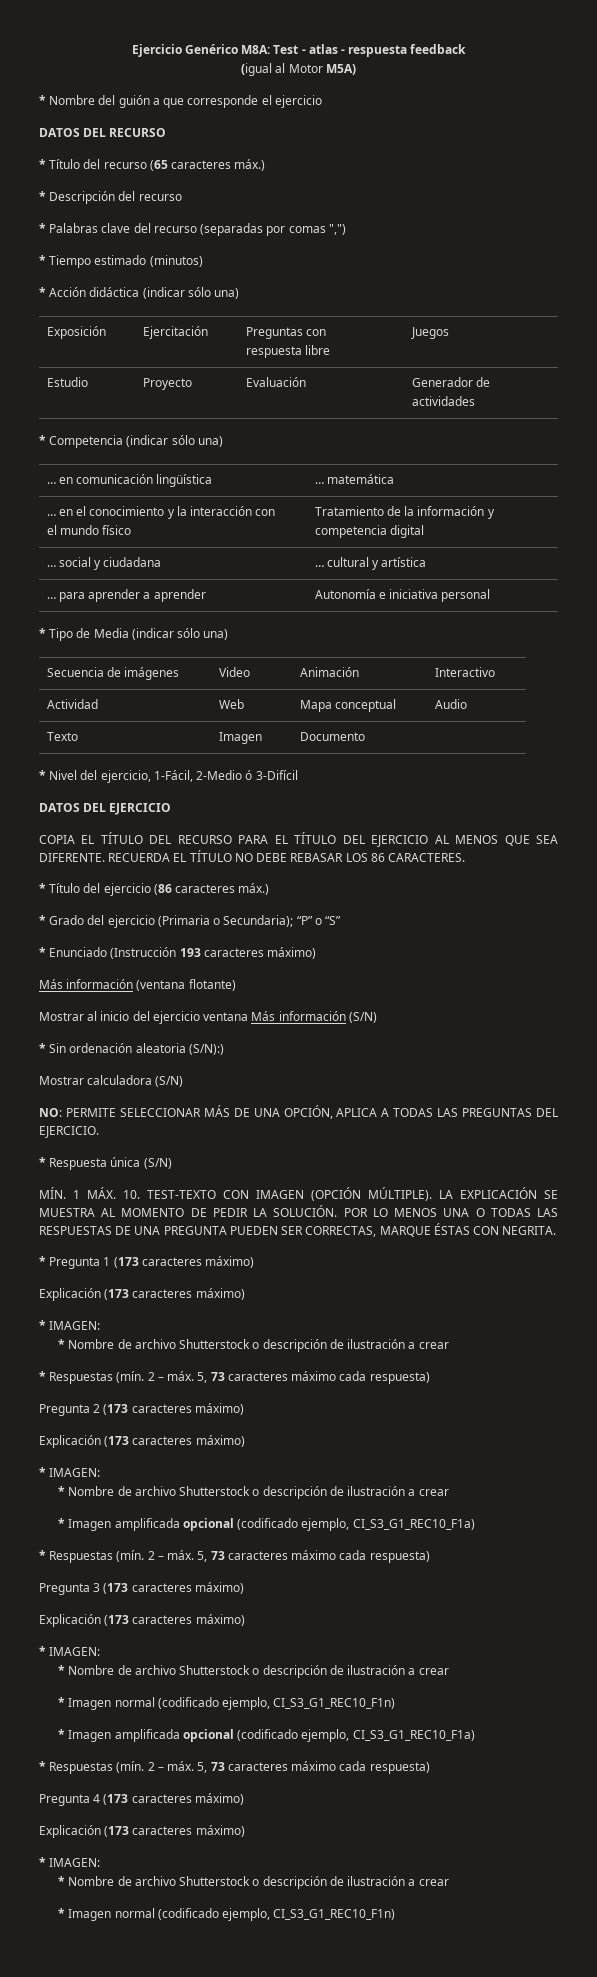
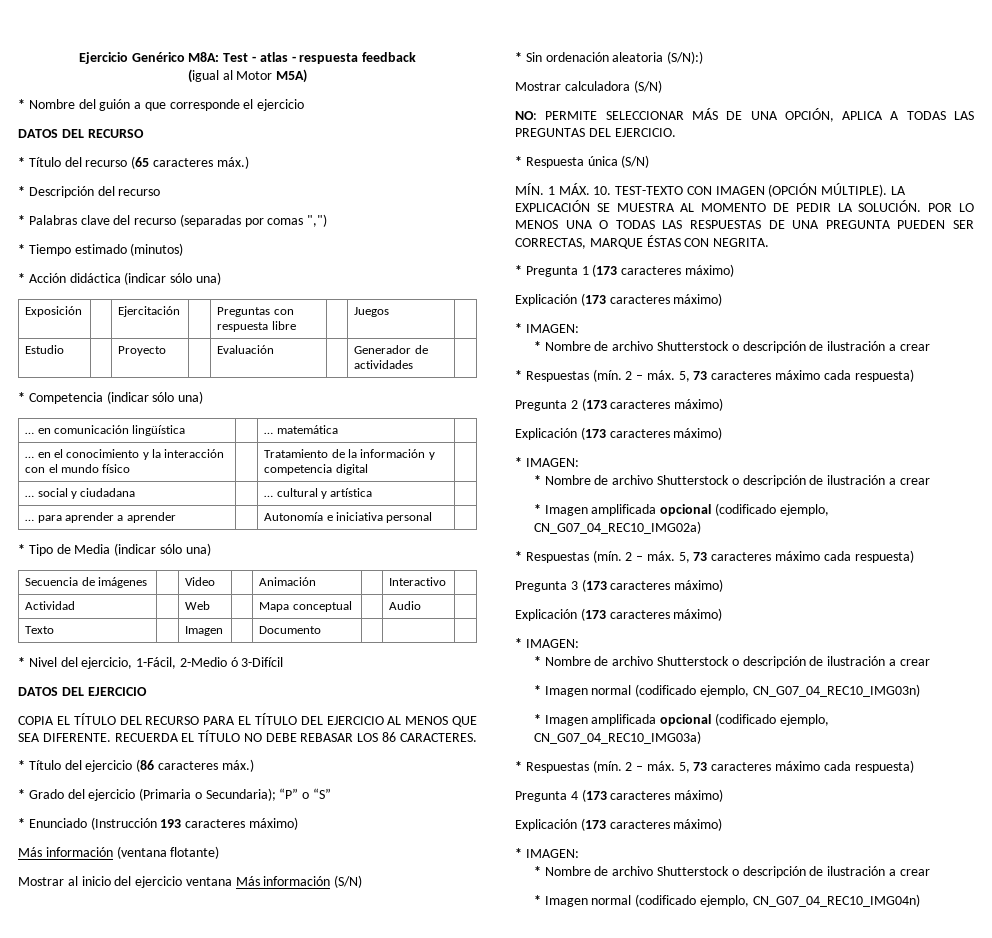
[352,1519,475,1530] CI_S3_G1_REC10_F1a) -> [533,521,701,534] CN_G07_04_REC10_IMG02a)
[273,1698,396,1709] [58,1729,475,1742] CI_S3_G1_REC10_F1n) // * Imagen amplificada opcional (codificado ejemplo, CI_S3_G1_REC10_F1a) -> [752,684,920,697] [533,713,829,726] [533,731,701,744] CN_G07_04_REC10_IMG03n) // * Imagen amplificada opcional (codificado ejemplo, CN_G07_04_REC10_IMG03a)
[273,1909,396,1920] CI_S3_G1_REC10_F1n) -> [752,894,920,907] CN_G07_04_REC10_IMG04n)

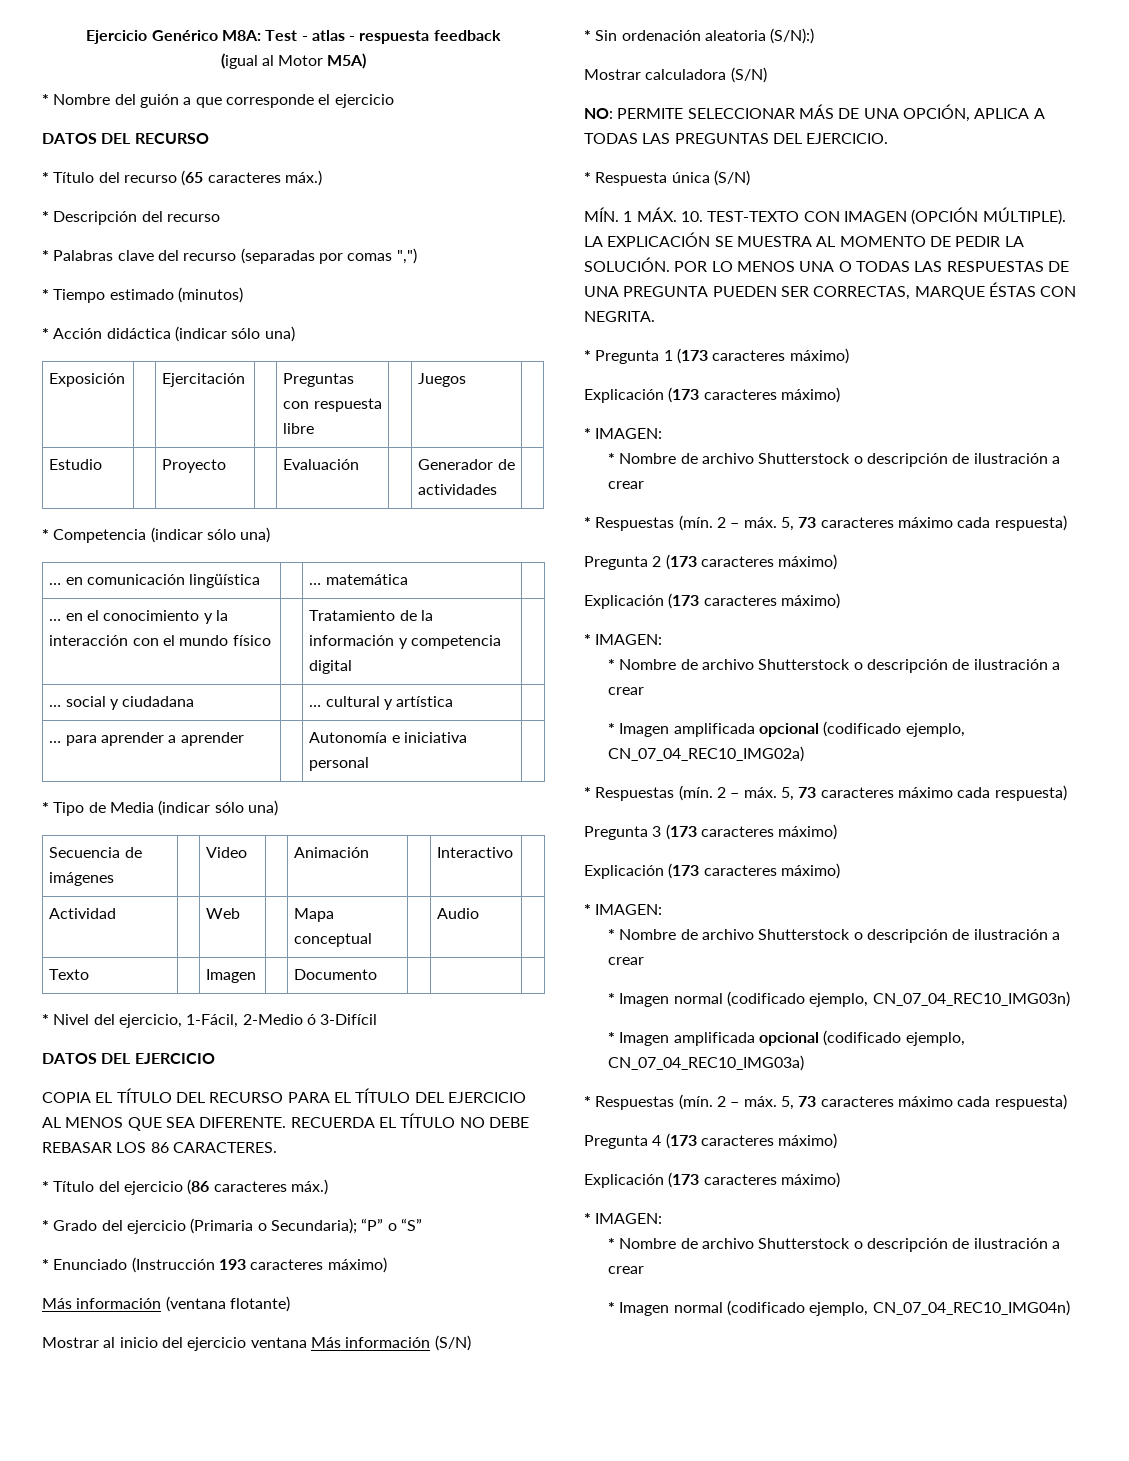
[533,521,701,534] CN_G07_04_REC10_IMG02a) -> [608,746,805,762] CN_07_04_REC10_IMG02a)
[752,684,920,697] [533,713,829,726] [533,731,701,744] CN_G07_04_REC10_IMG03n) // * Imagen amplificada opcional (codificado ejemplo, CN_G07_04_REC10_IMG03a) -> [872,991,1070,1007] [608,1030,965,1046] [608,1055,805,1071] CN_07_04_REC10_IMG03n) // * Imagen amplificada opcional (codificado ejemplo, CN_07_04_REC10_IMG03a)
[752,894,920,907] CN_G07_04_REC10_IMG04n) -> [872,1300,1070,1316] CN_07_04_REC10_IMG04n)

